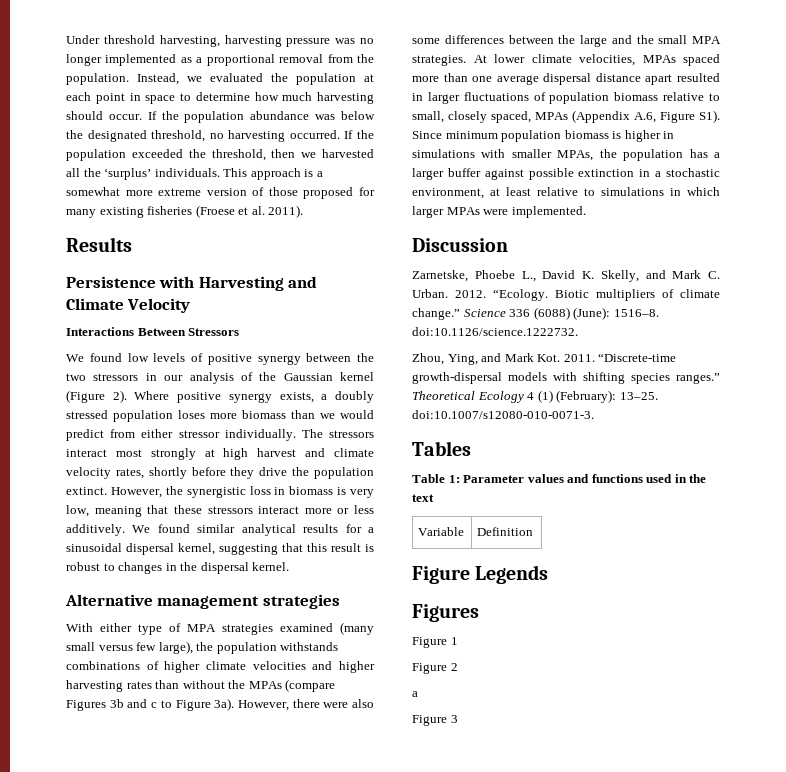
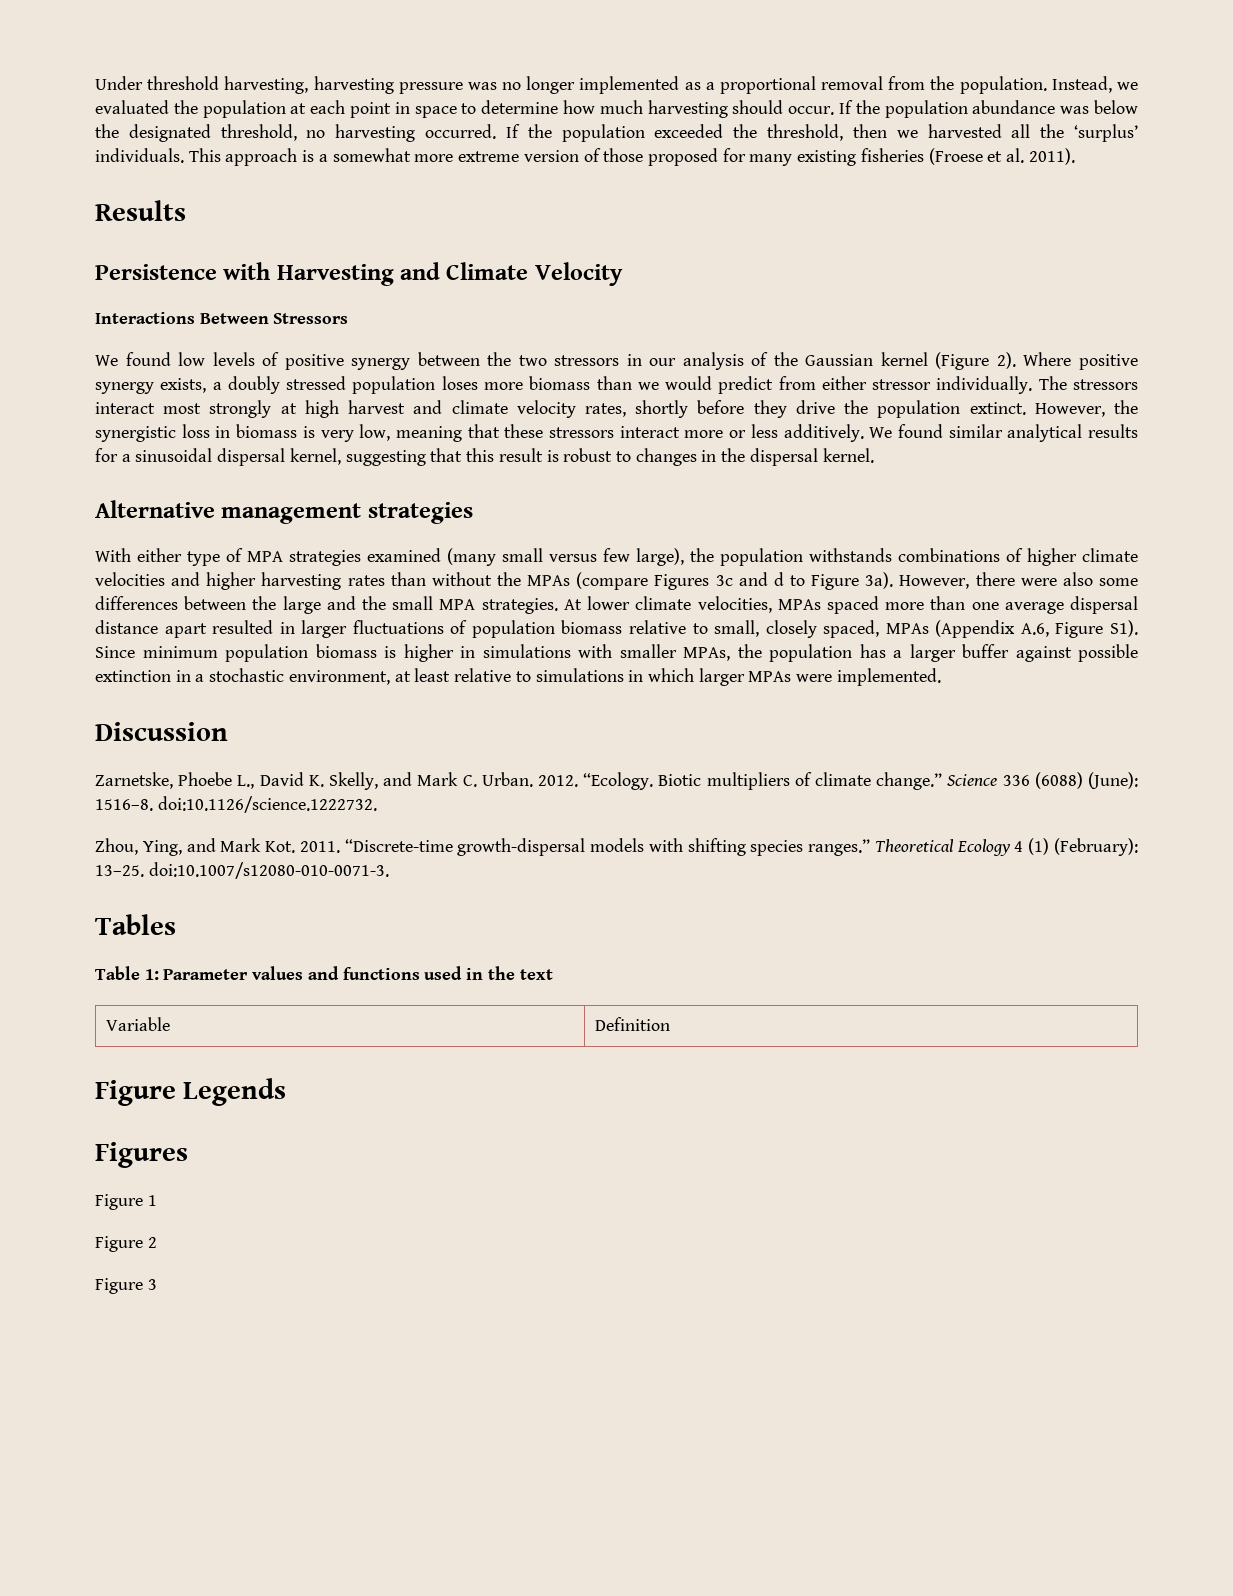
[109,699,158,708] 3b and c -> [715,572,784,586] 3c and d
[412,691,418,697] // a -> (157, 1242) none

